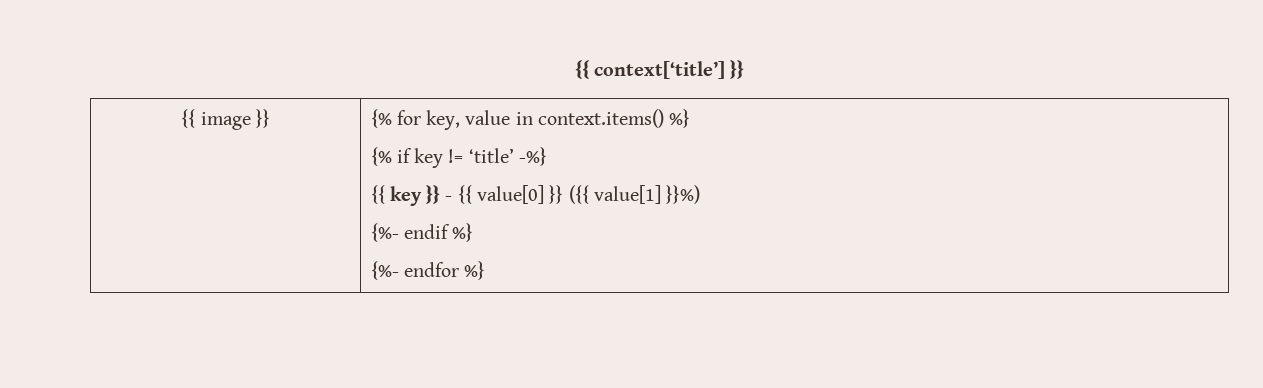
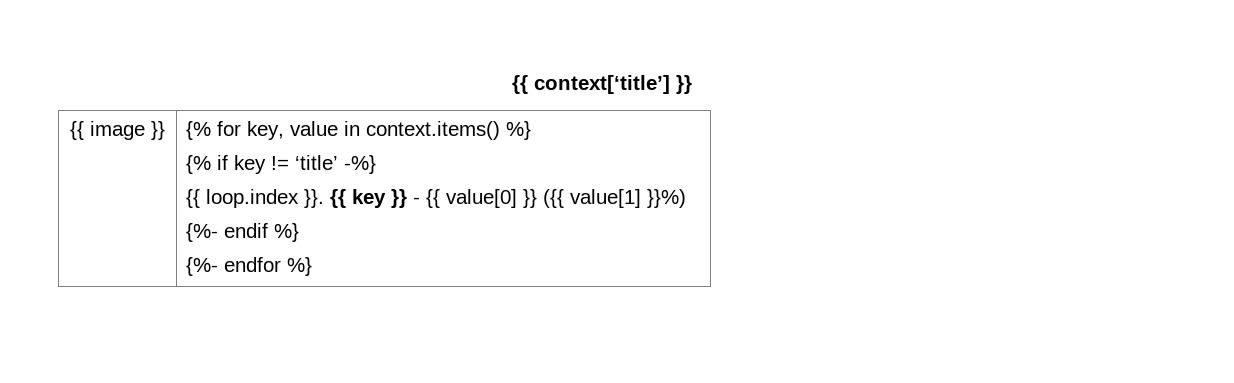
(385, 194) none -> [205,189,346,208] loop.index }}. {{

